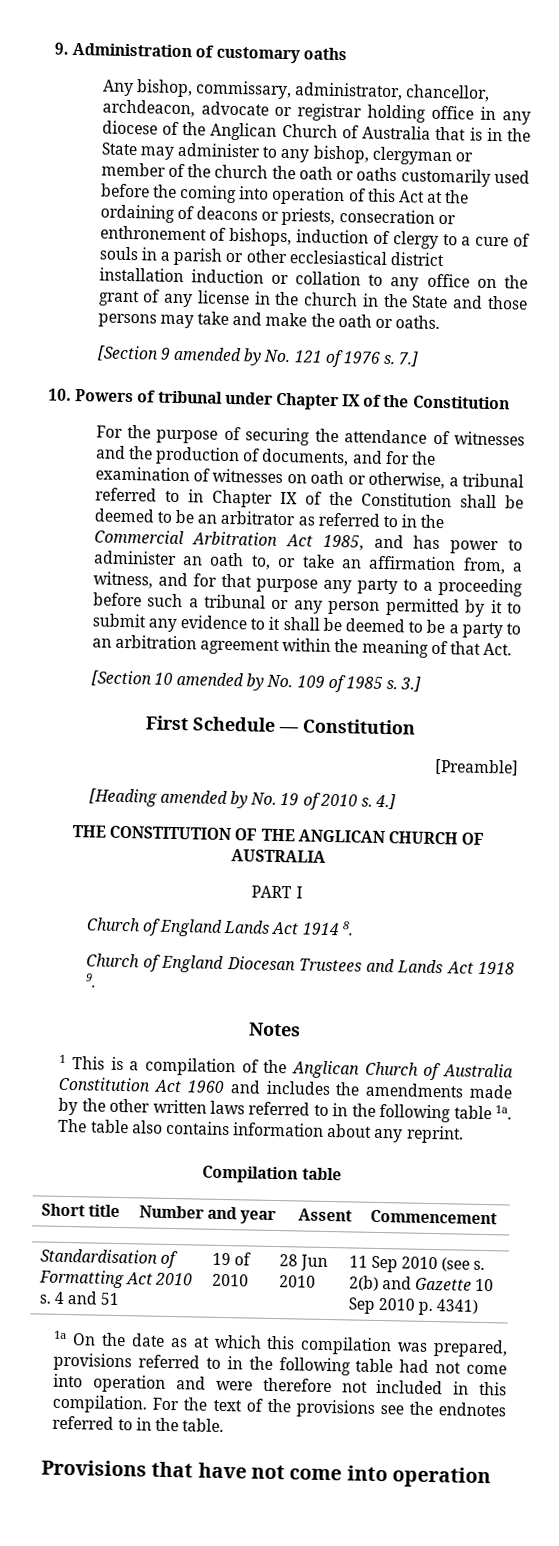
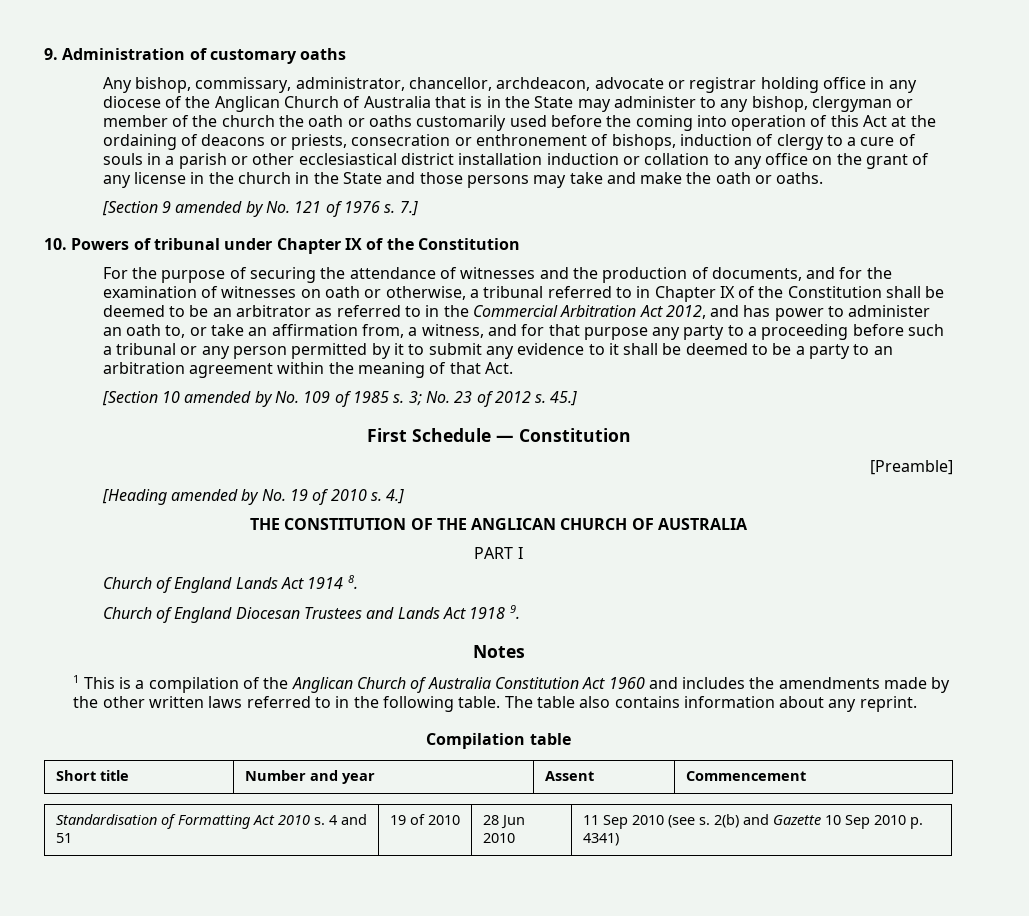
[322,534,364,551] 1985, -> [665,305,706,319] 2012,
[400,676,422,692] 3.] -> [408,391,578,407] 3; No. 23 of 2012 s. 45.]
[453,1105,513,1120] table 1a. -> [458,696,501,708] table.
[54,1330,508,1358] [53,1352,507,1376] [53,1373,507,1396] [52,1394,506,1418] [52,1415,225,1433] [41,1459,491,1489] // 1a On the date as at which this compilation was prepared, provisions referred to in the following table had not come into operation and were therefore not included in this compilation. For the text of the provisions see the endnotes referred to in the table. // Provisions that have not come into operation -> (619, 839) none

